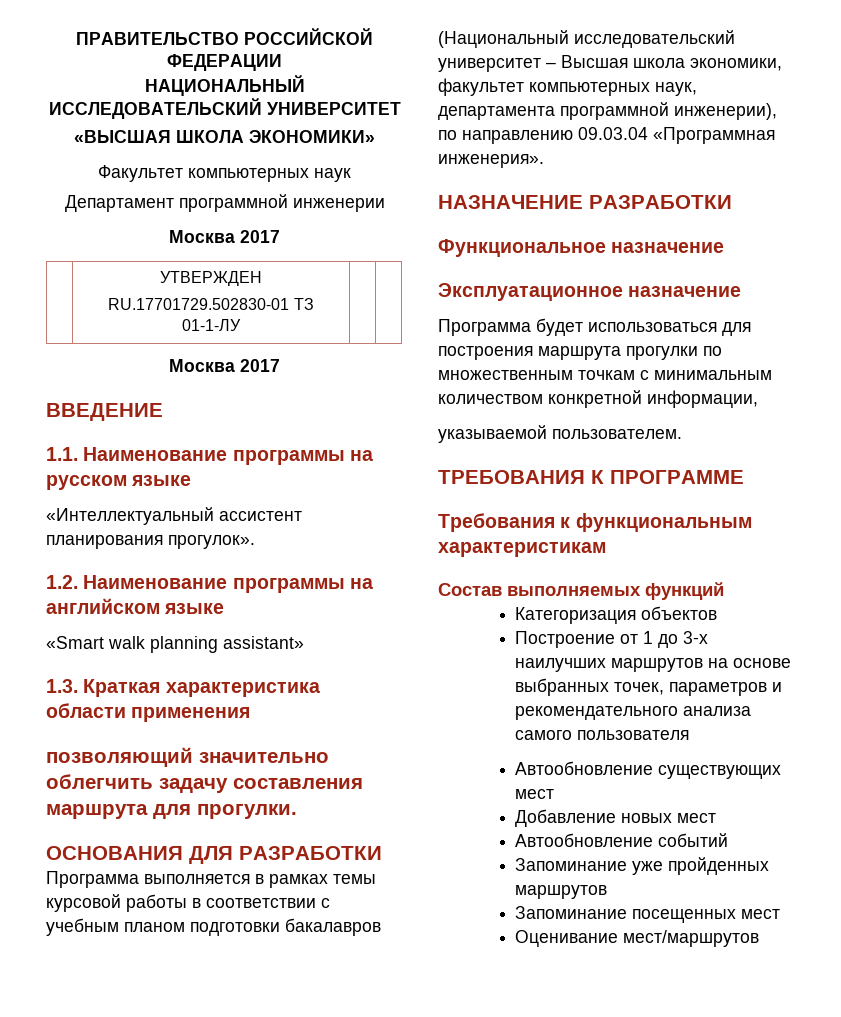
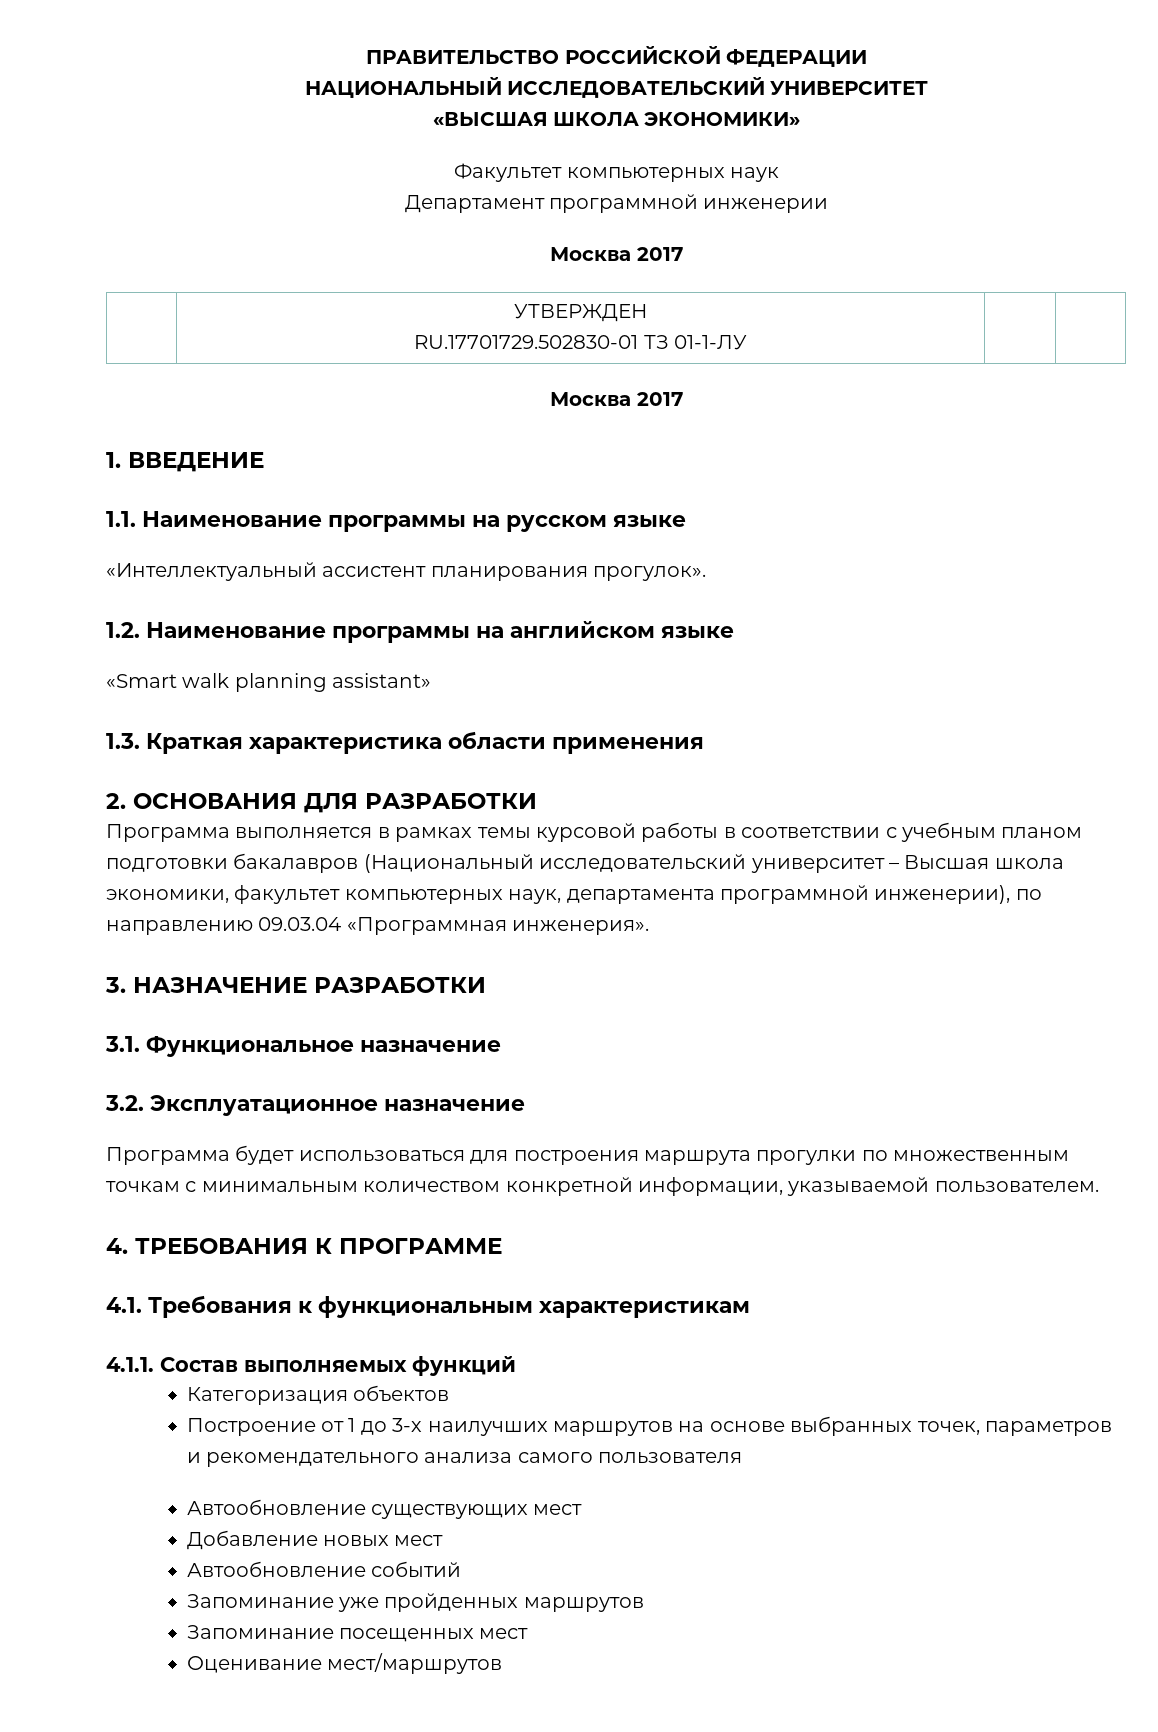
(280, 365) none -> [106,452,121,468] 1.
[46,747,329,767] [46,774,363,793] [46,804,297,819] позволяющий значительно облегчить задачу составления маршрута для прогулки. // -> [106,793,126,809] 2.
(544, 161) none -> [105,977,126,993] 3.
(732, 202) none -> [105,1036,140,1052] 3.1.
(725, 247) none -> [105,1095,144,1111] 3.2.
(758, 399) // -> (783, 1186) none
(682, 434) none -> [106,1238,128,1254] 4.
(744, 477) none -> [106,1297,142,1313] 4.1.
(606, 549) none -> [106,1357,154,1372] 4.1.1.

